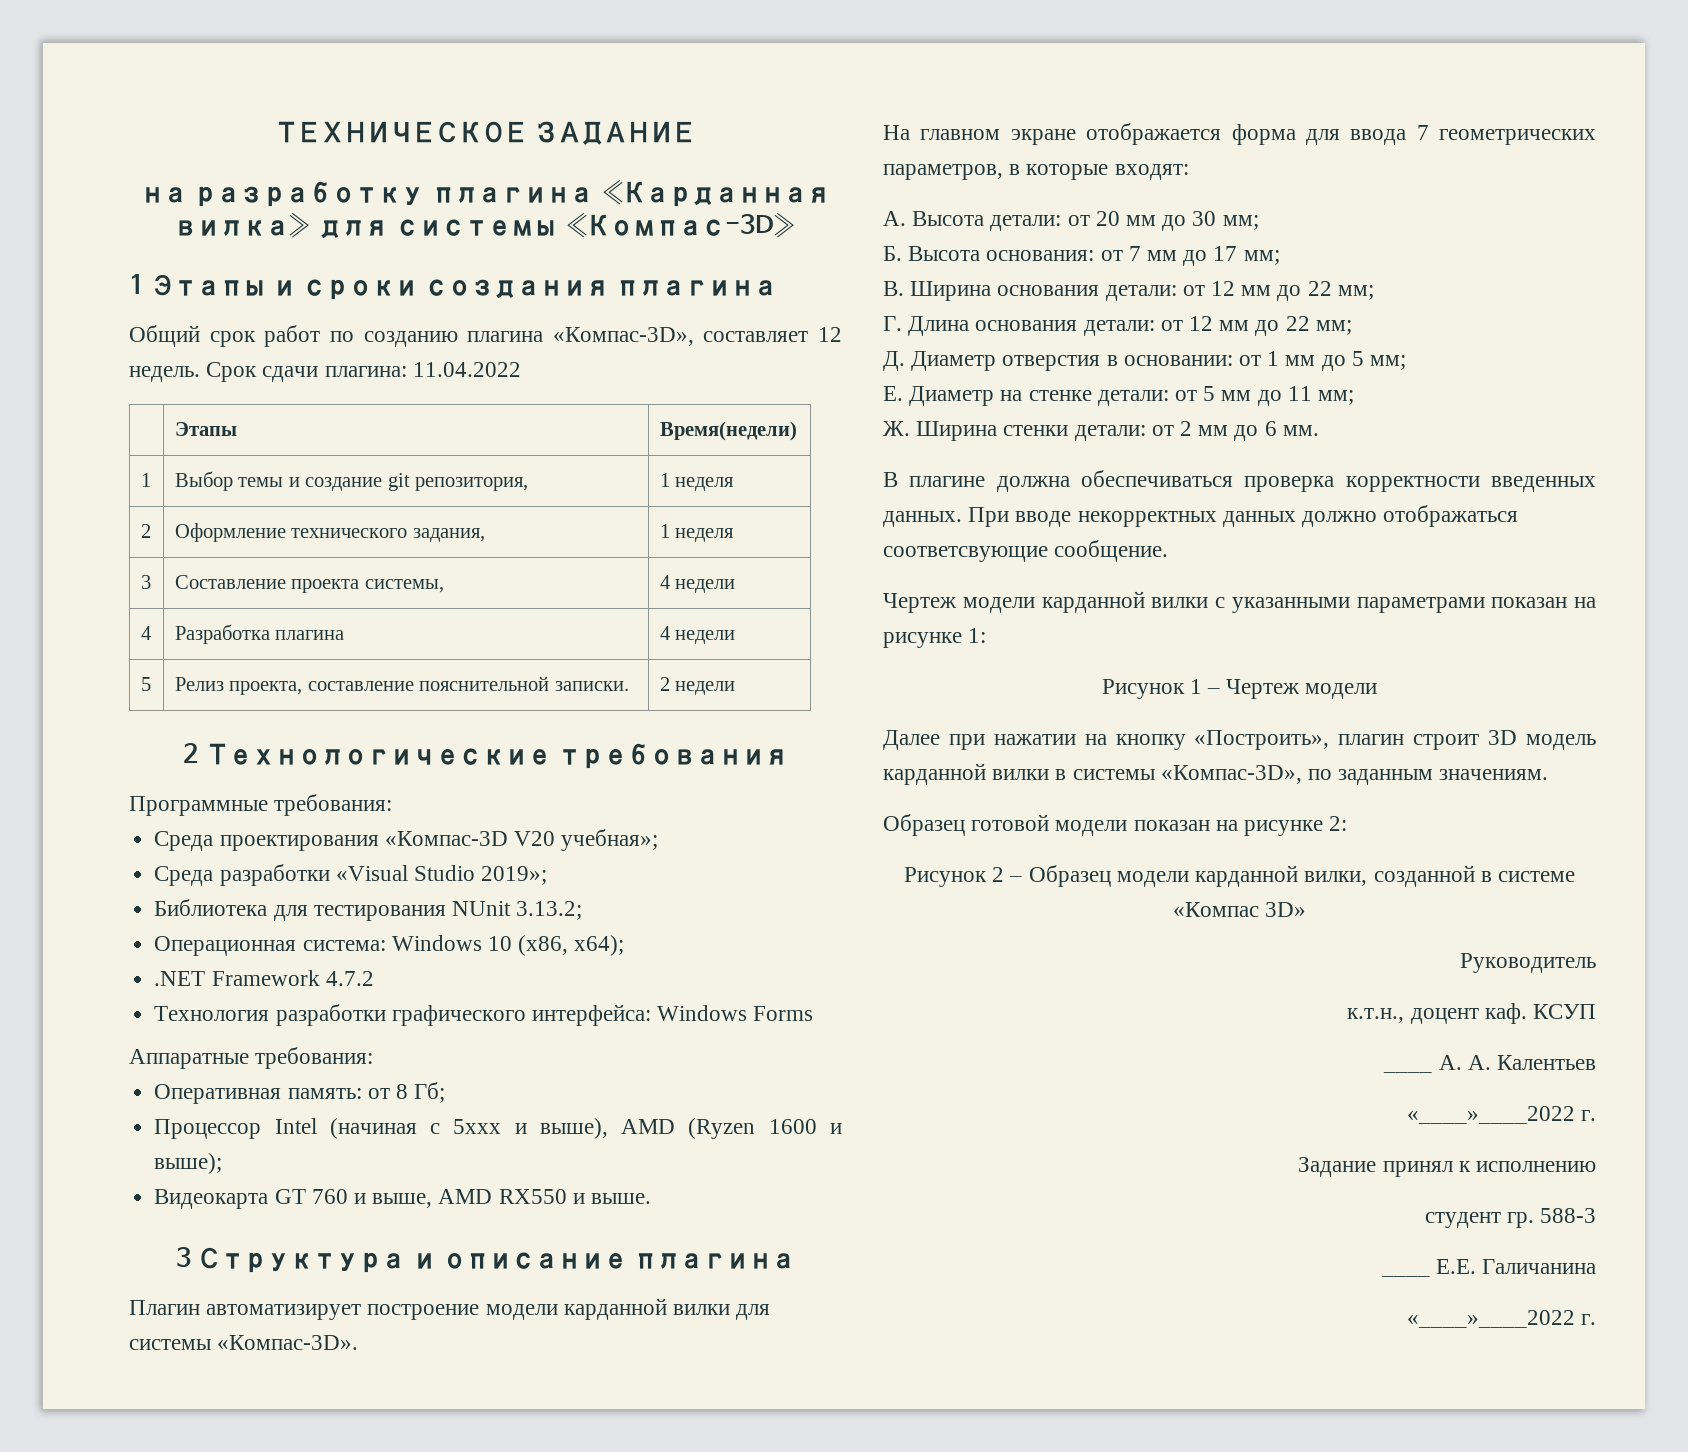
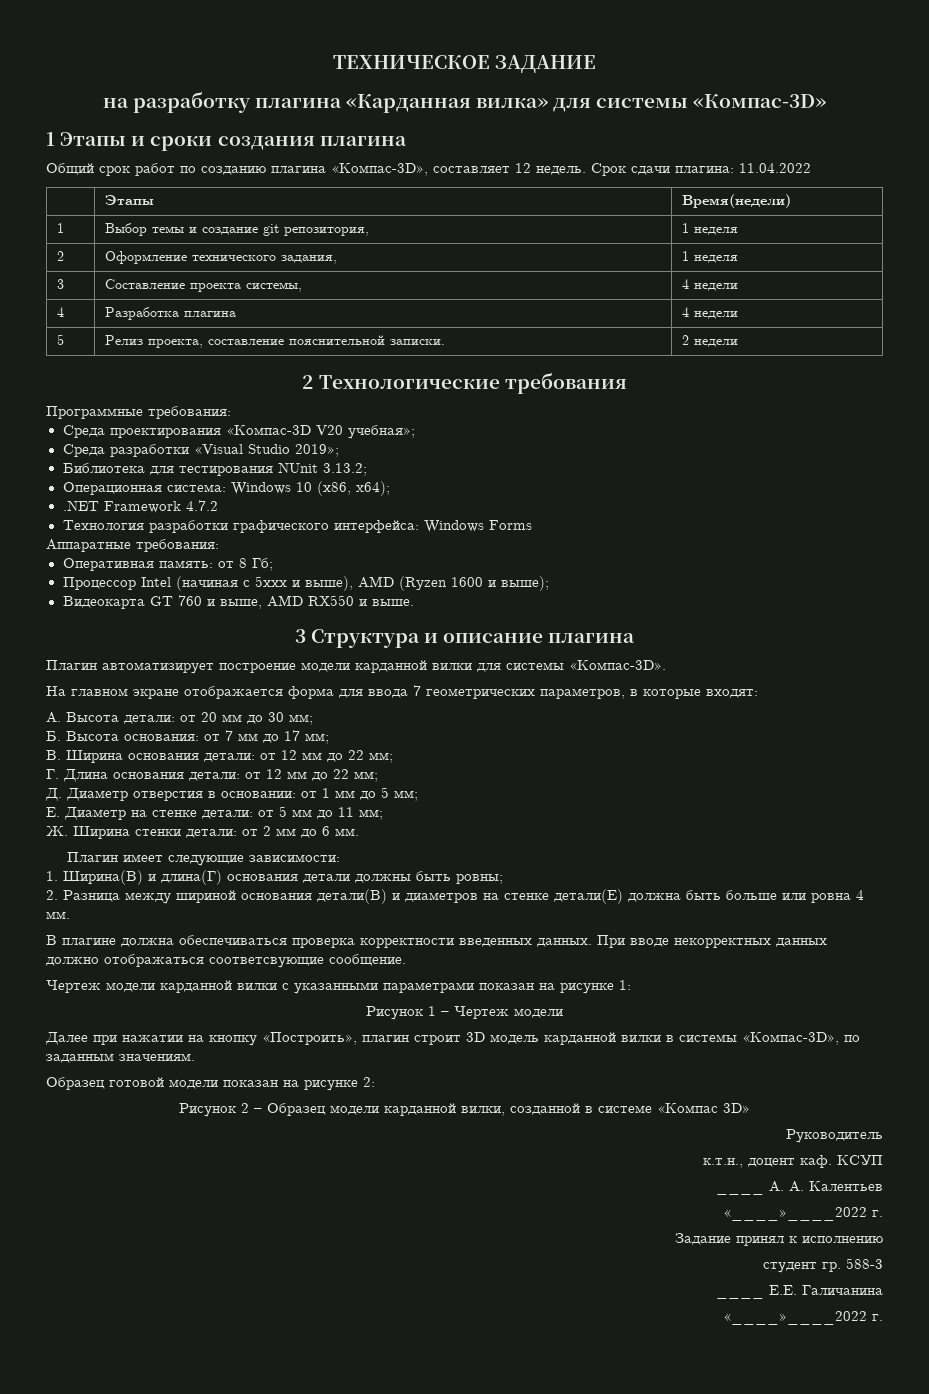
(1319, 430) none -> [67,852,341,866] [46,870,503,885] [46,889,864,904] [46,911,70,919] // Плагин имеет следующие зависимости: // 1. Ширина(В) и длина(Г) основания детали должны быть ровны; // 2. Разница между шириной основания детали(В) и диаметров на стенке детали(Е) должна быть больше или ровна 4 мм.

